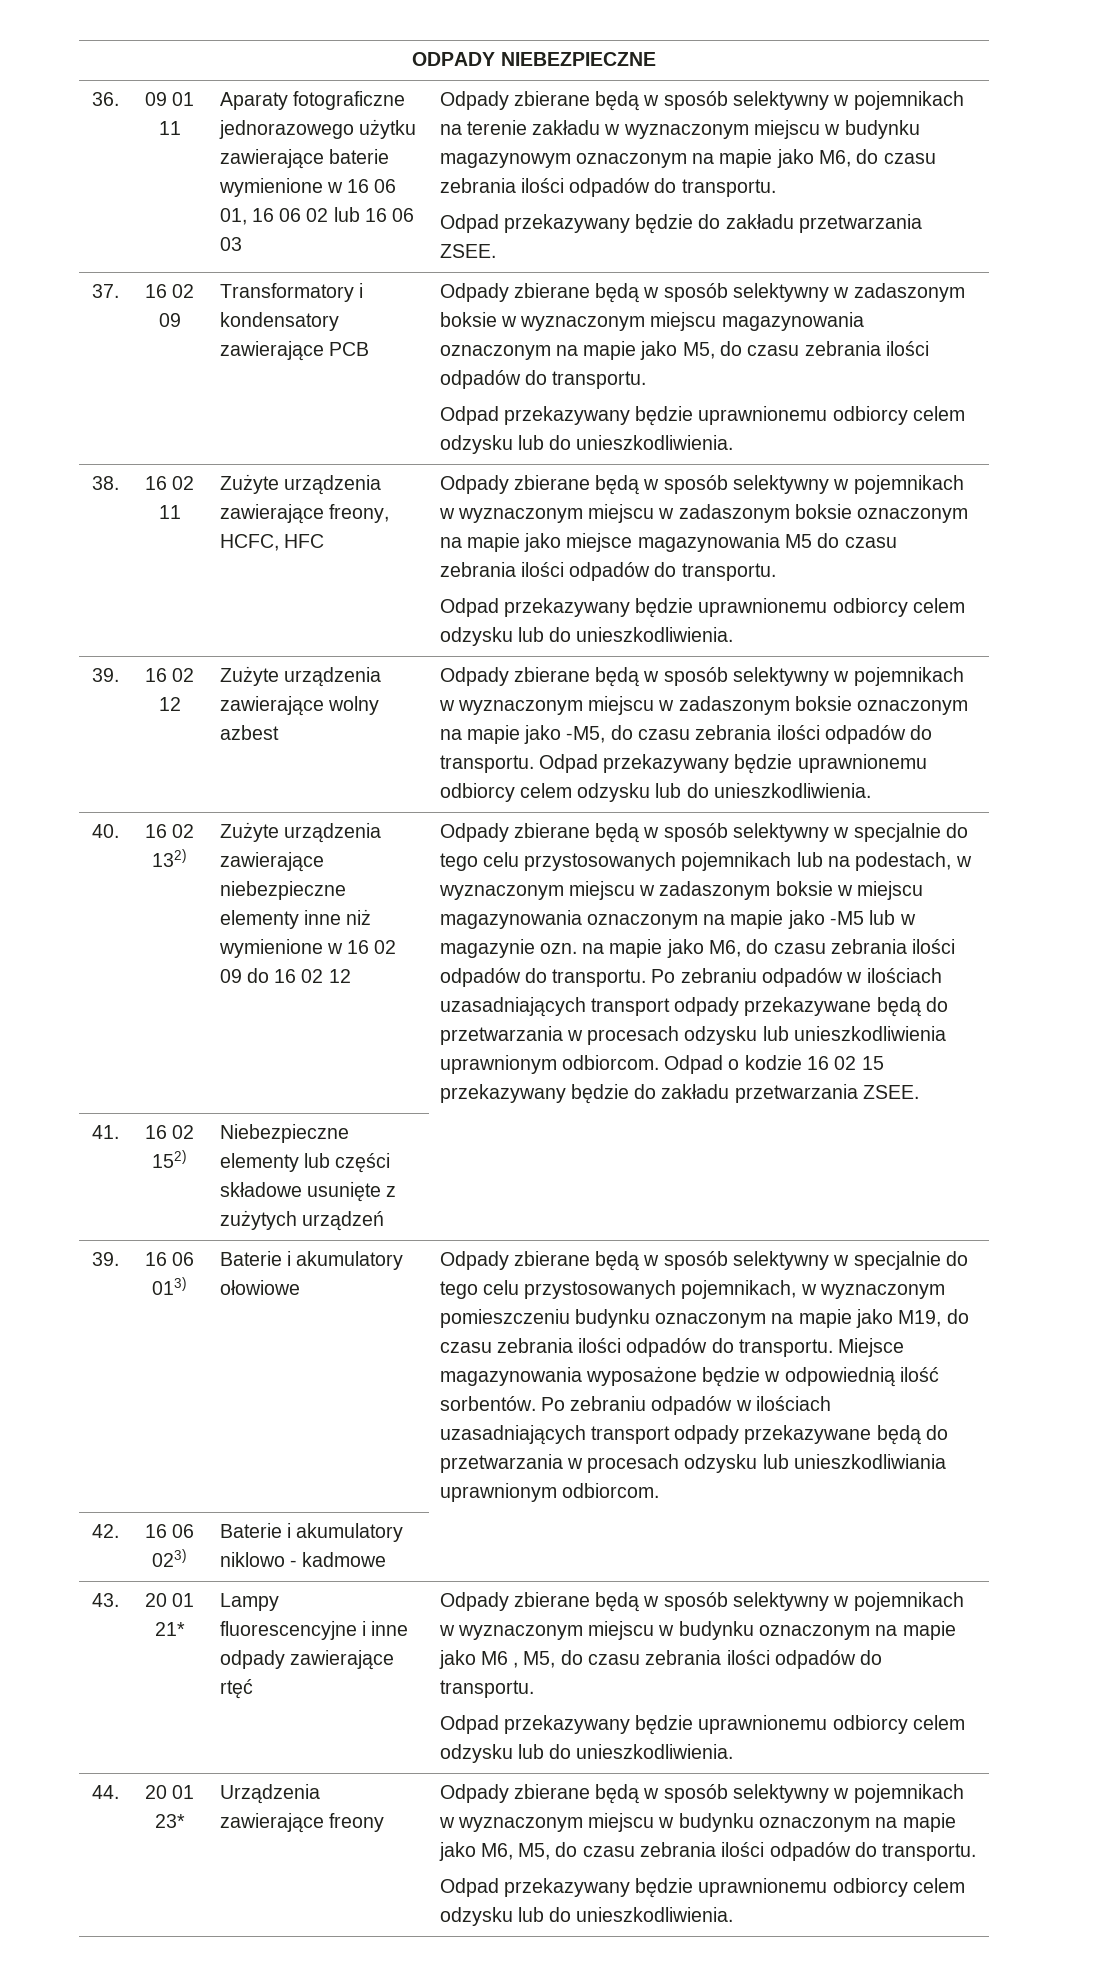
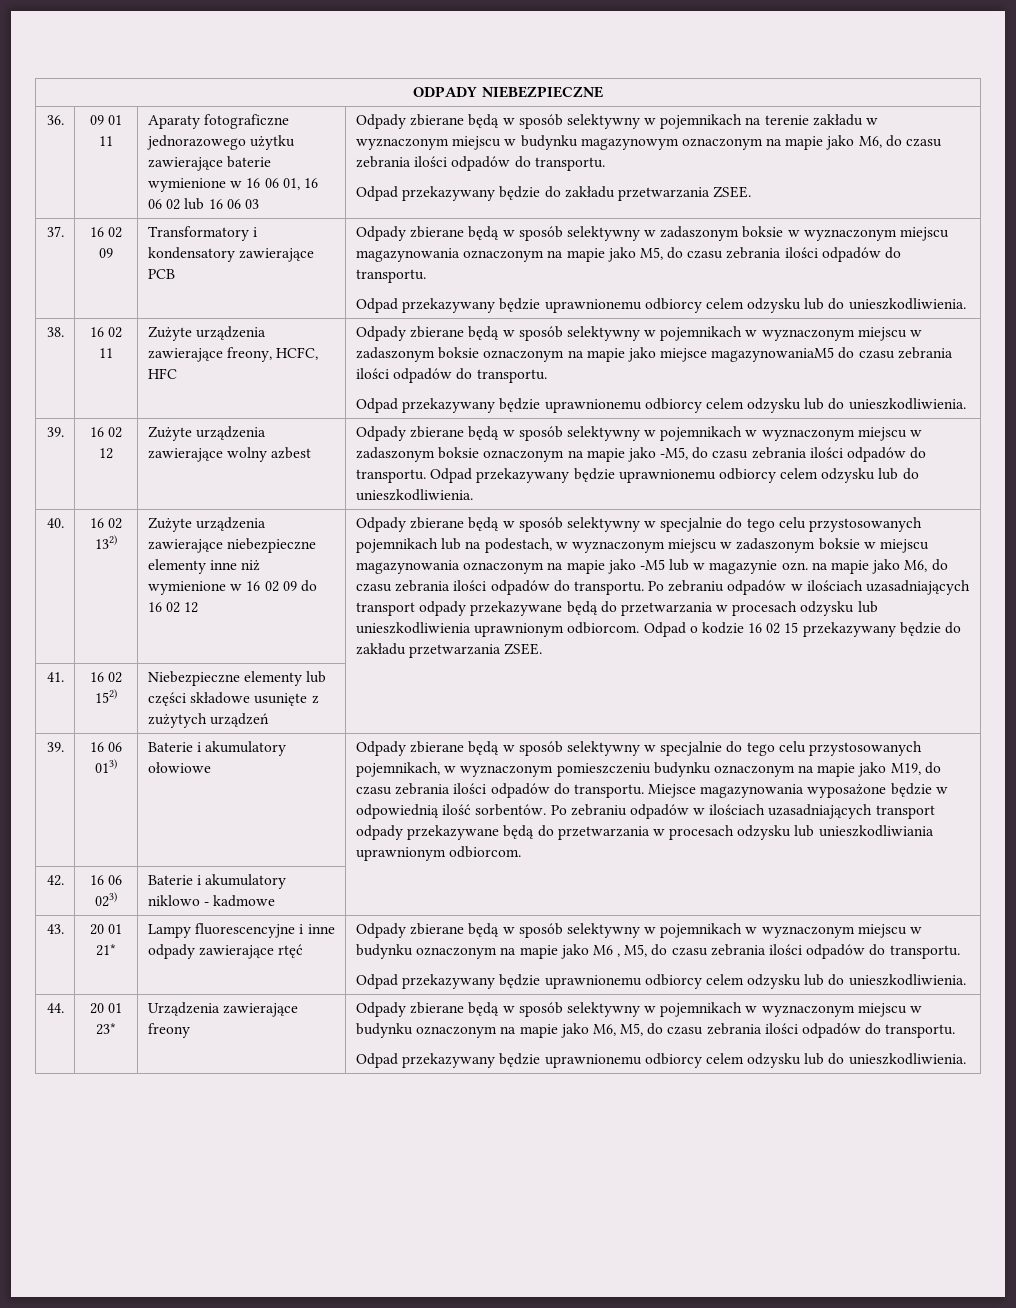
[637,533,813,552] magazynowania M5 -> [711,347,835,362] magazynowaniaM5

